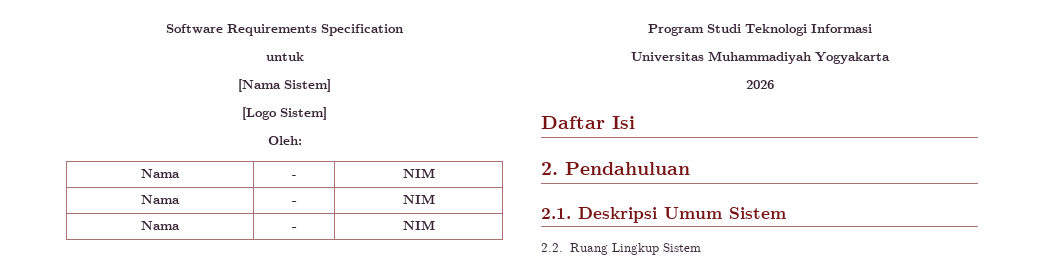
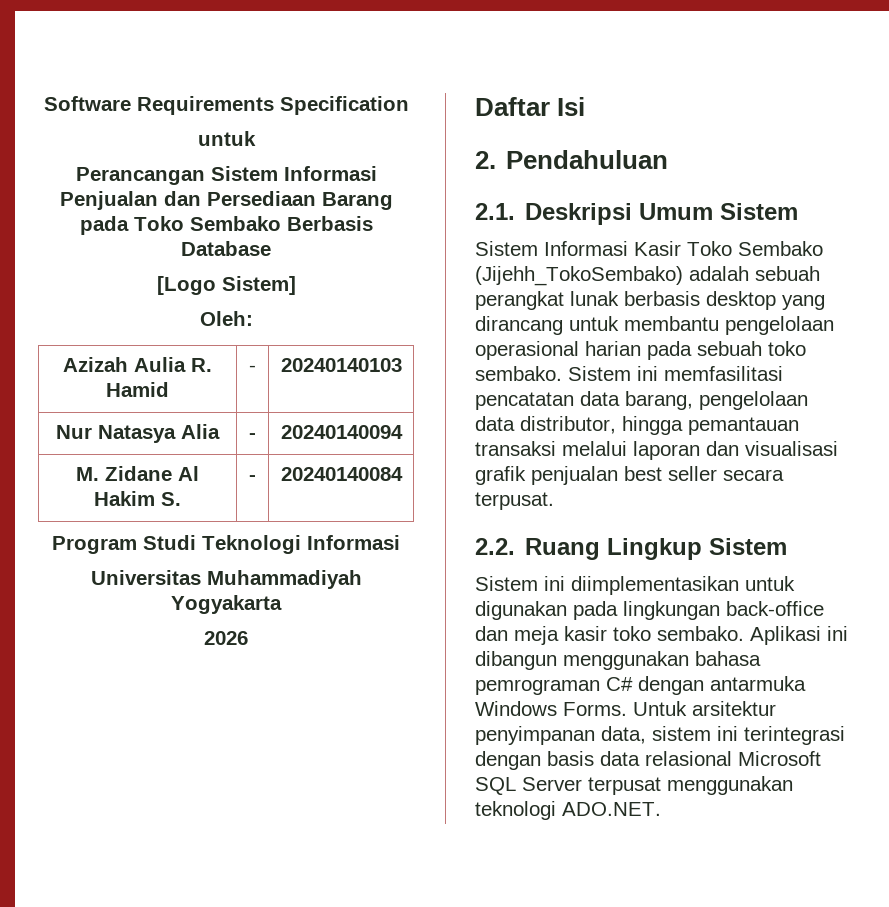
[238,79,331,92] [242,107,327,120] [267,136,302,145] [141,169,180,178] [292,175,296,178] [402,168,435,178] [141,195,180,204] [291,201,297,204] [402,194,435,204] [141,221,180,230] [291,227,297,230] [402,220,435,230] [Nama Sistem] // [Logo Sistem] // Oleh: // Nama | - | NIM // Nama | - | NIM // Nama | - | NIM -> [75,166,377,185] [59,191,393,210] [79,216,373,235] [181,241,271,256] [156,276,296,295] [199,311,253,326] [63,357,212,372] [106,382,169,397] [249,365,256,372] [280,358,402,372] [56,424,220,443] [249,433,256,439] [280,425,403,439] [76,466,199,481] [94,491,181,506] [249,475,256,481] [280,467,403,481] Perancangan Sistem Informasi Penjualan dan Persediaan Barang pada Toko Sembako Berbasis Database // [Logo Sistem] // Oleh: // Azizah Aulia R. Hamid | - | 20240140103 // Nur Natasya Alia | - | 20240140094 // M. Zidane Al Hakim S. | - | 20240140084
[541,243,701,255] 2.2. Ruang Lingkup Sistem -> [475,241,823,256] [475,266,820,286] [475,291,825,310] [475,316,834,335] [475,341,806,360] [475,366,783,381] [475,391,808,410] [475,416,799,435] [475,441,838,460] [475,466,784,485] [475,492,554,510] [475,538,788,560] [475,576,795,595] [475,601,824,620] [475,626,848,645] [475,651,761,670] [475,676,806,695] [475,701,776,716] [475,726,845,745] [475,751,821,770] [475,776,793,795] [475,801,661,820] Sistem Informasi Kasir Toko Sembako (Jijehh_TokoSembako) adalah sebuah perangkat lunak berbasis desktop yang dirancang untuk membantu pengelolaan operasional harian pada sebuah toko sembako. Sistem ini memfasilitasi pencatatan data barang, pengelolaan data distributor, hingga pemantauan transaksi melalui laporan dan visualisasi grafik penjualan best seller secara terpusat. // 2.2. Ruang Lingkup Sistem // Sistem ini diimplementasikan untuk digunakan pada lingkungan back-office dan meja kasir toko sembako. Aplikasi ini dibangun menggunakan bahasa pemrograman C# dengan antarmuka Windows Forms. Untuk arsitektur penyimpanan data, sistem ini terintegrasi dengan basis data relasional Microsoft SQL Server terpusat menggunakan teknologi ADO.NET.

